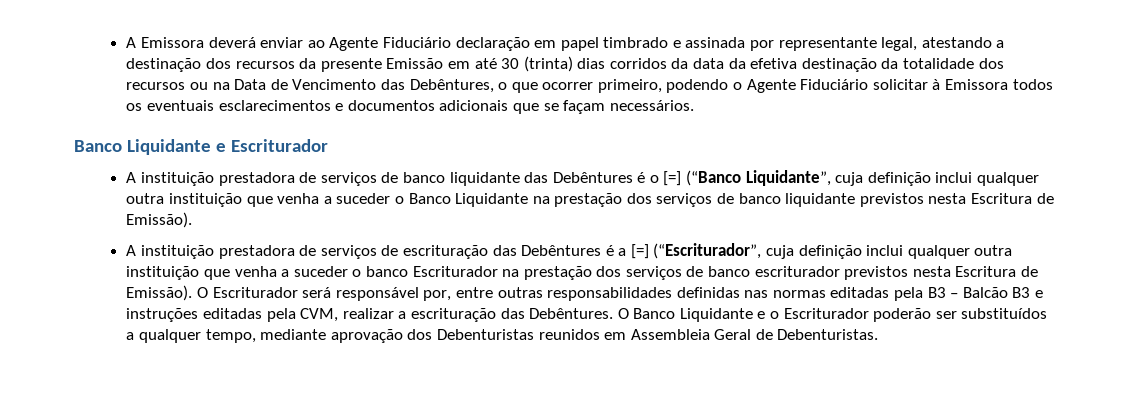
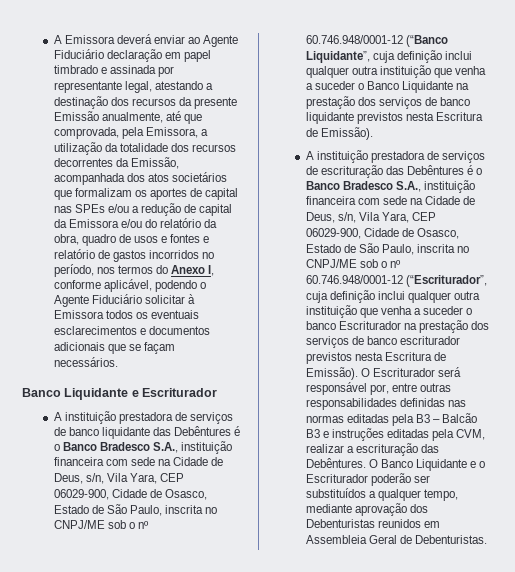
[447,56,1004,72] [126,79,662,93] em até 30 (trinta) dias corridos da data da efetiva destinação da totalidade dos recursos ou na Data de Vencimento das Debêntures, o que ocorrer primeiro, -> [101,111,203,124] [53,127,209,139] [53,142,237,155] [53,157,179,169] [53,172,228,185] [53,188,239,200] [53,203,233,216] [53,218,218,228] [53,234,210,246] [53,249,215,262] [53,264,215,277] [53,279,152,292] anualmente, até que comprovada, pela Emissora, a utilização da totalidade dos recursos decorrentes da Emissão, acompanhada dos atos societários que formalizam os aportes de capital nas SPEs e/ou a redução de capital da Emissora e/ou do relatório da obra, quadro de usos e fontes e relatório de gastos incorridos no período, nos termos do Anexo I, conforme aplicável,
[663,171,682,186] [=] -> [62,441,233,454] [53,457,224,466] [53,473,185,484] [53,489,208,500] [53,504,218,516] [53,520,150,529] [305,35,403,44] Banco Bradesco S.A., instituição financeira com sede na Cidade de Deus, s/n, Vila Yara, CEP 06029-900, Cidade de Osasco, Estado de São Paulo, inscrita no CNPJ/ME sob o nº 60.746.948/0001-12
[618,244,649,259] a [=] -> [476,168,483,175] [305,180,476,193] [305,196,476,205] [305,212,437,223] [305,228,460,239] [305,243,470,255] [305,259,402,268] [305,275,403,284] o Banco Bradesco S.A., instituição financeira com sede na Cidade de Deus, s/n, Vila Yara, CEP 06029-900, Cidade de Osasco, Estado de São Paulo, inscrita no CNPJ/ME sob o nº 60.746.948/0001-12

